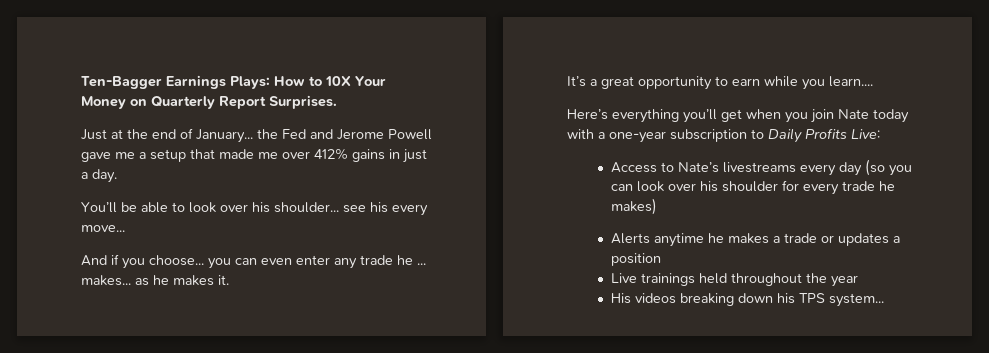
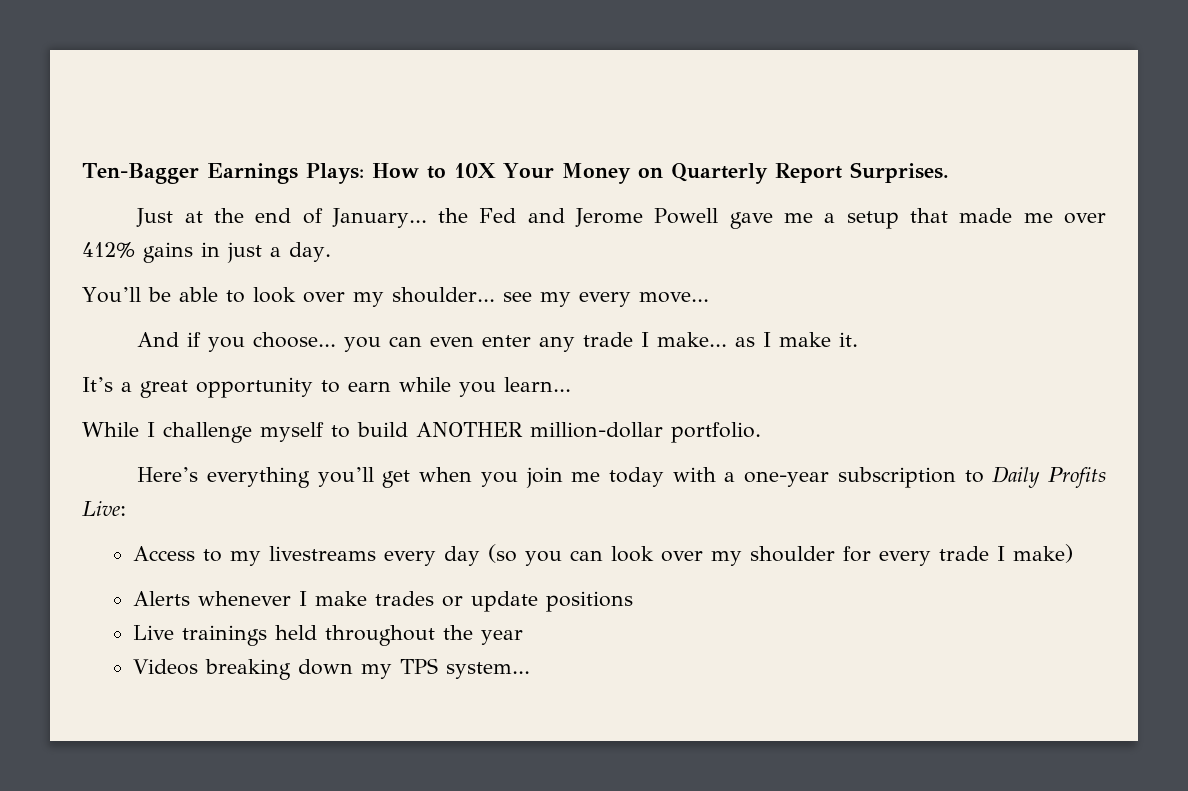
[252,202,270,213] his -> [352,292,384,307] my
[370,202,388,213] his -> [539,292,571,307] my
[397,255,426,265] [81,275,214,286] he ... makes... as he makes -> [641,332,832,347] I make... as I make
[829,76,873,87] learn.... -> [504,377,571,392] [82,422,761,443] learn... // While I challenge myself to build ANOTHER million-dollar portfolio.
[838,109,869,119] Nate -> [571,472,601,482] me
[677,162,719,173] Nate’s -> [229,551,261,566] my
[699,181,718,192] his -> [710,551,742,566] my
[878,181,895,191] [610,198,657,215] he makes) -> [996,544,1073,563] I make)
[653,233,900,247] [610,253,661,266] anytime he makes a trade or updates a position -> [197,591,633,612] whenever I make trades or update positions
[610,293,676,304] His videos -> [132,659,198,675] Videos
[776,293,795,304] his -> [360,664,392,679] my

